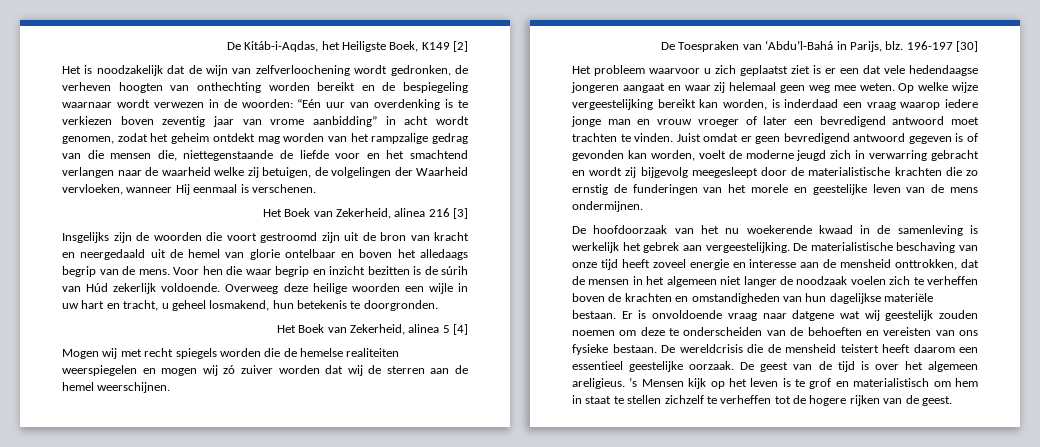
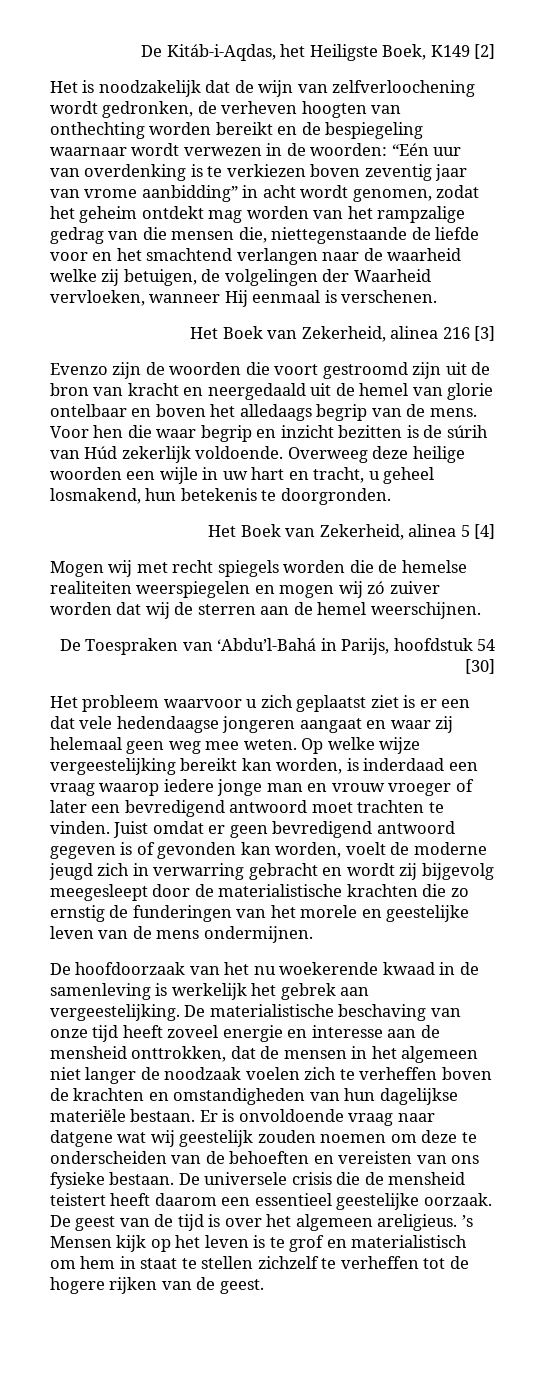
[62,232,109,243] Insgelijks -> [50,363,108,375] Evenzo
[885,41,953,50] blz. 196-197 -> [393,638,495,651] hoofdstuk 54
[679,344,743,353] wereldcrisis -> [204,1172,332,1185] universele crisis

